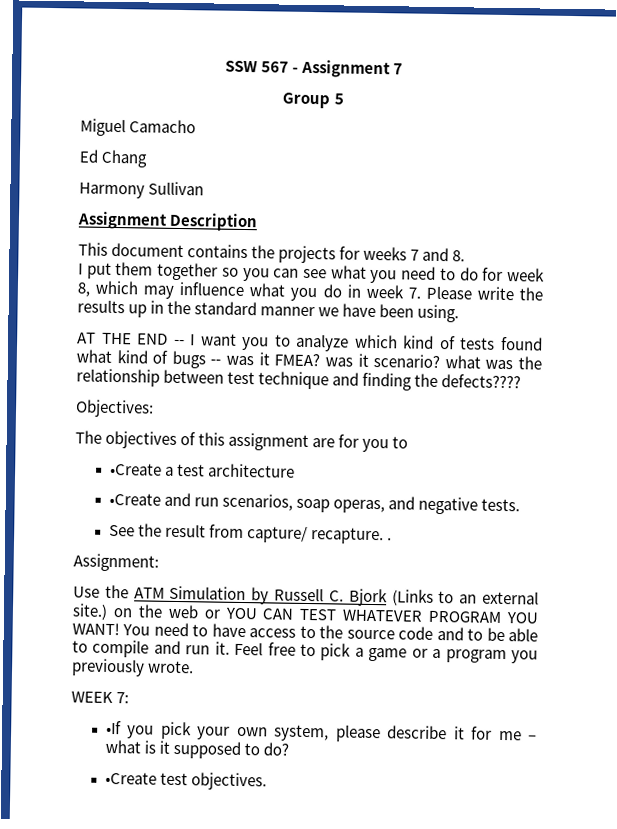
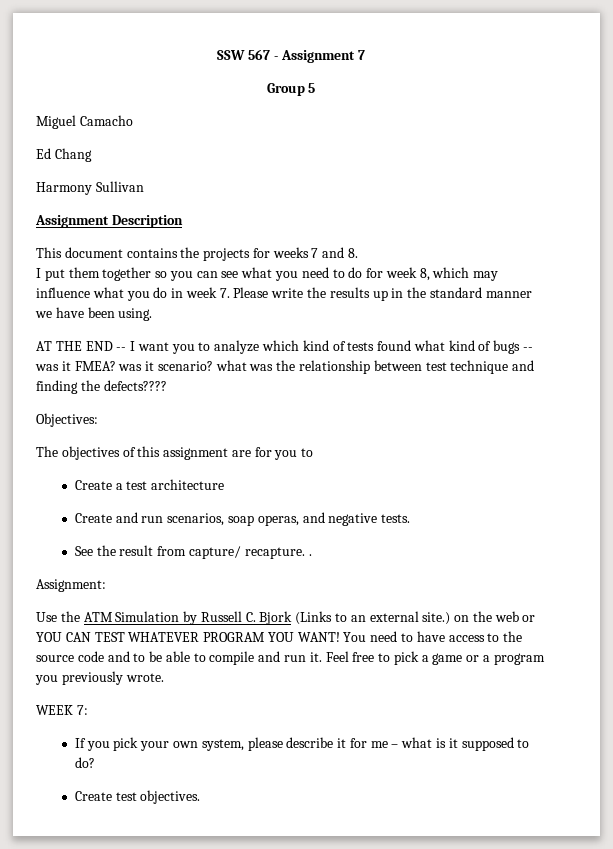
[109,462,162,476] •Create -> [74,480,112,490] Create
[108,492,161,506] •Create -> [74,513,112,523] Create
[105,720,122,735] •If -> [74,738,86,748] If
[104,771,157,785] •Create -> [74,791,112,801] Create

